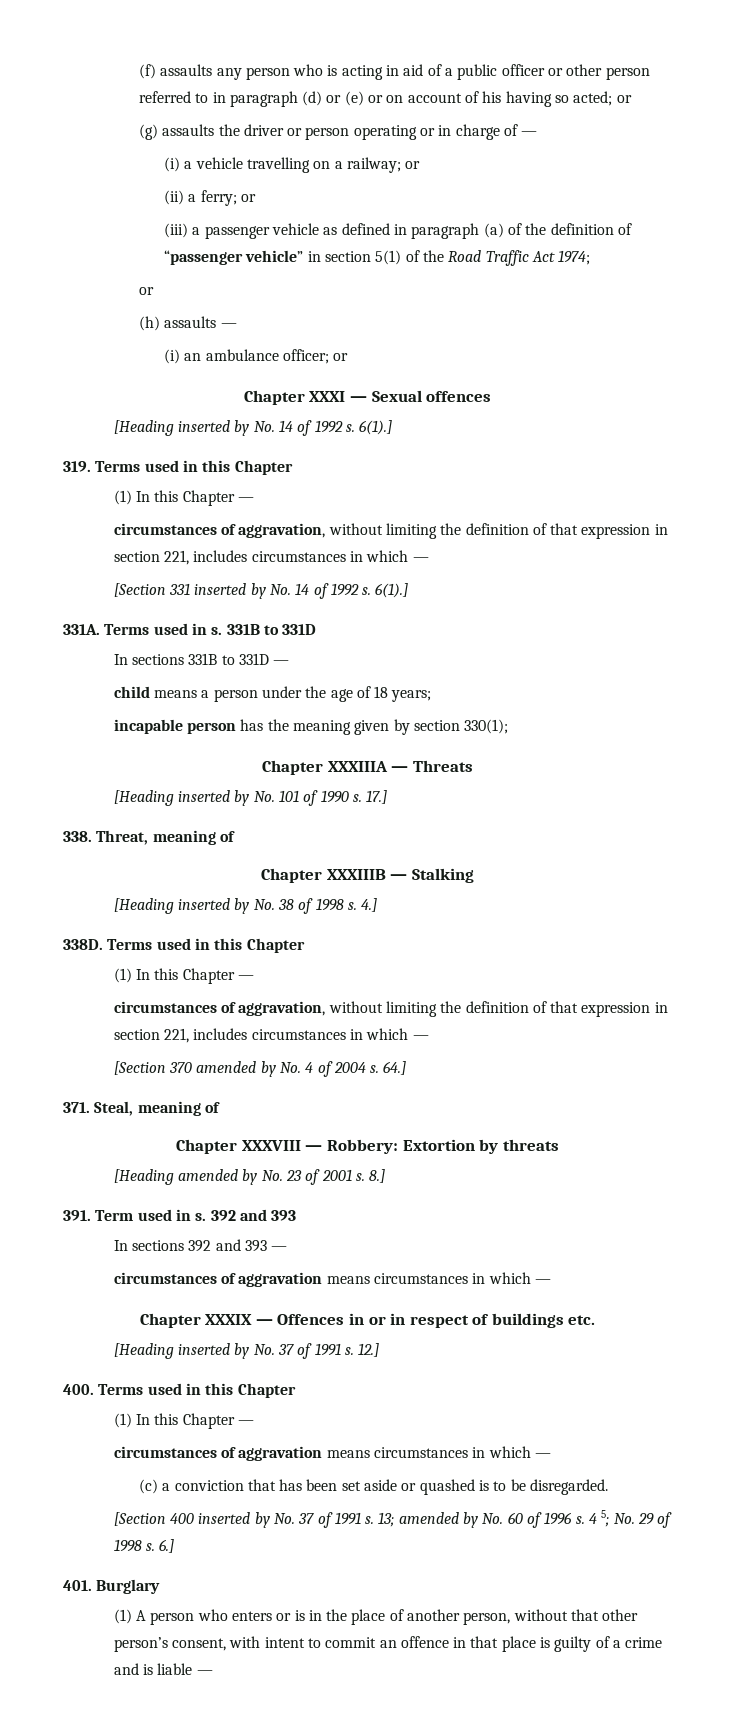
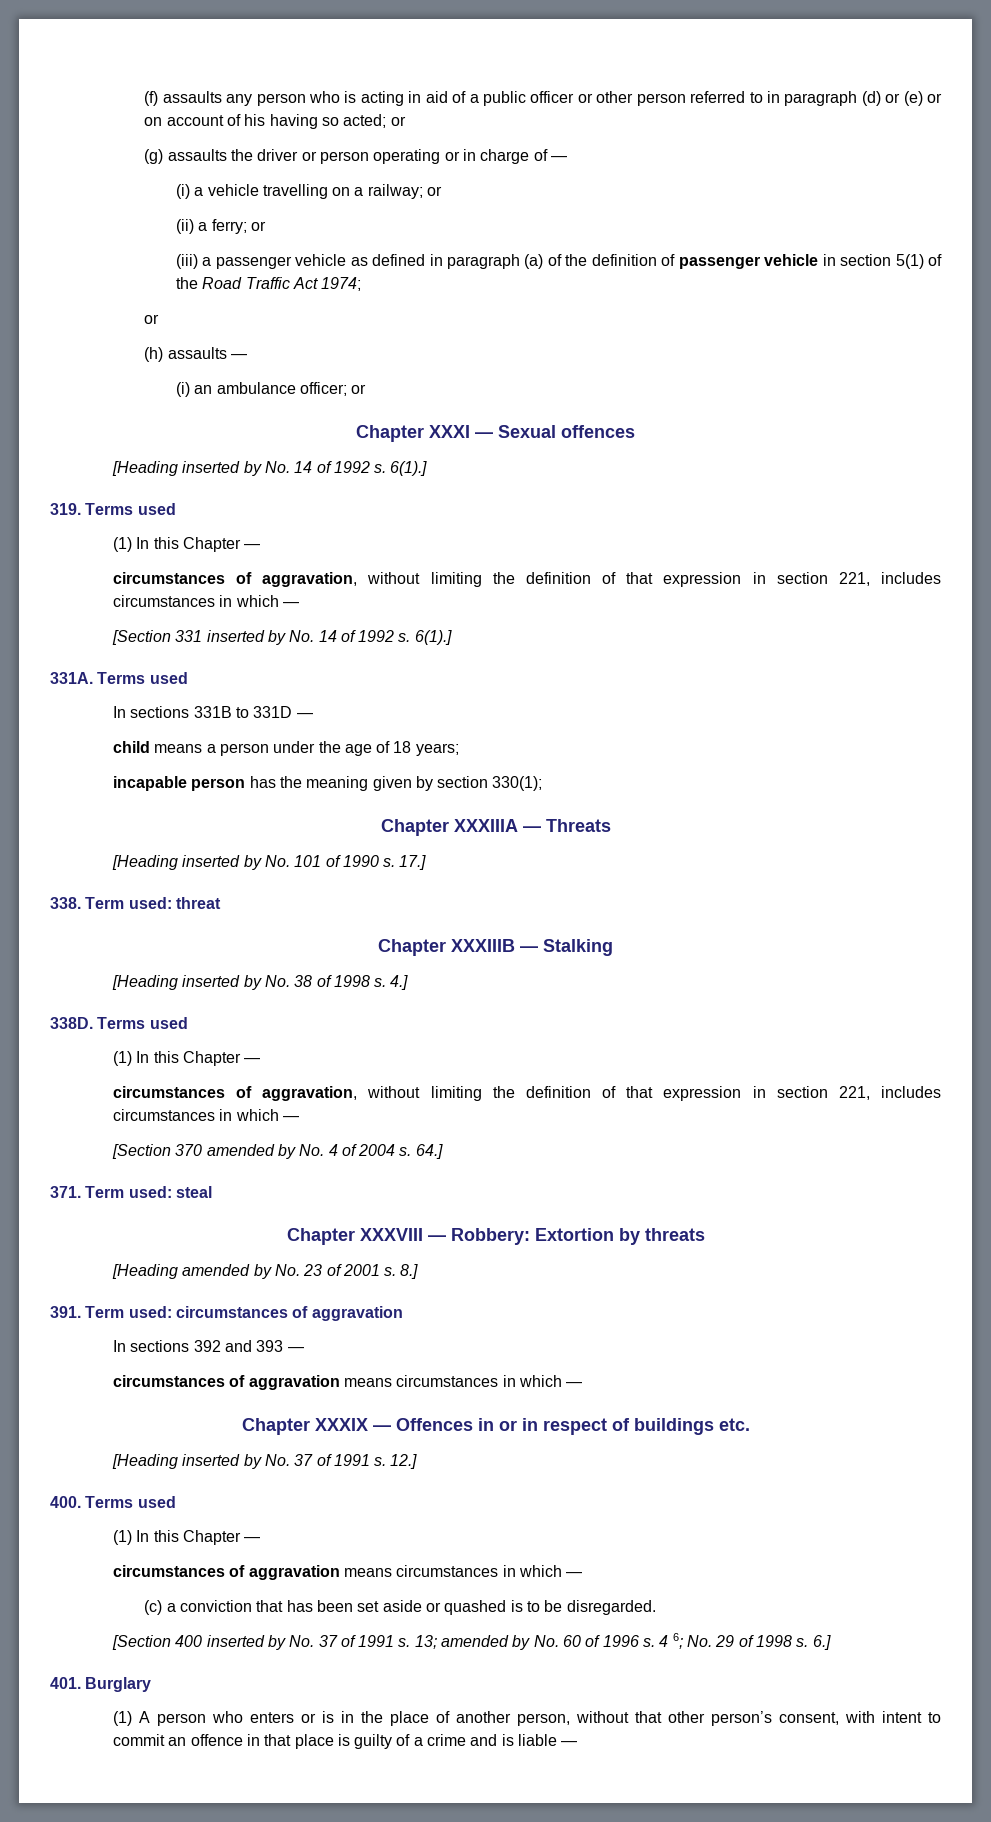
[164,250,304,265] “passenger vehicle” -> [678,254,819,269] passenger vehicle
[182,460,293,475] in this Chapter -> (176, 509) none
[191,623,317,635] in s. 331B to 331D -> (188, 678) none
[96,830,235,845] Threat, meaning of -> [85,897,221,909] Term used: threat
[194,938,305,953] in this Chapter -> (188, 1023) none
[94,1101,220,1116] Steal, meaning of -> [85,1186,212,1198] Term used: steal
[137,1209,297,1221] used in s. 392 and 393 -> [128,1306,403,1321] used: circumstances of aggravation
[185,1383,296,1398] in this Chapter -> (176, 1502) none
[601,1510,610,1527] 5; -> [672,1633,683,1649] 6;

